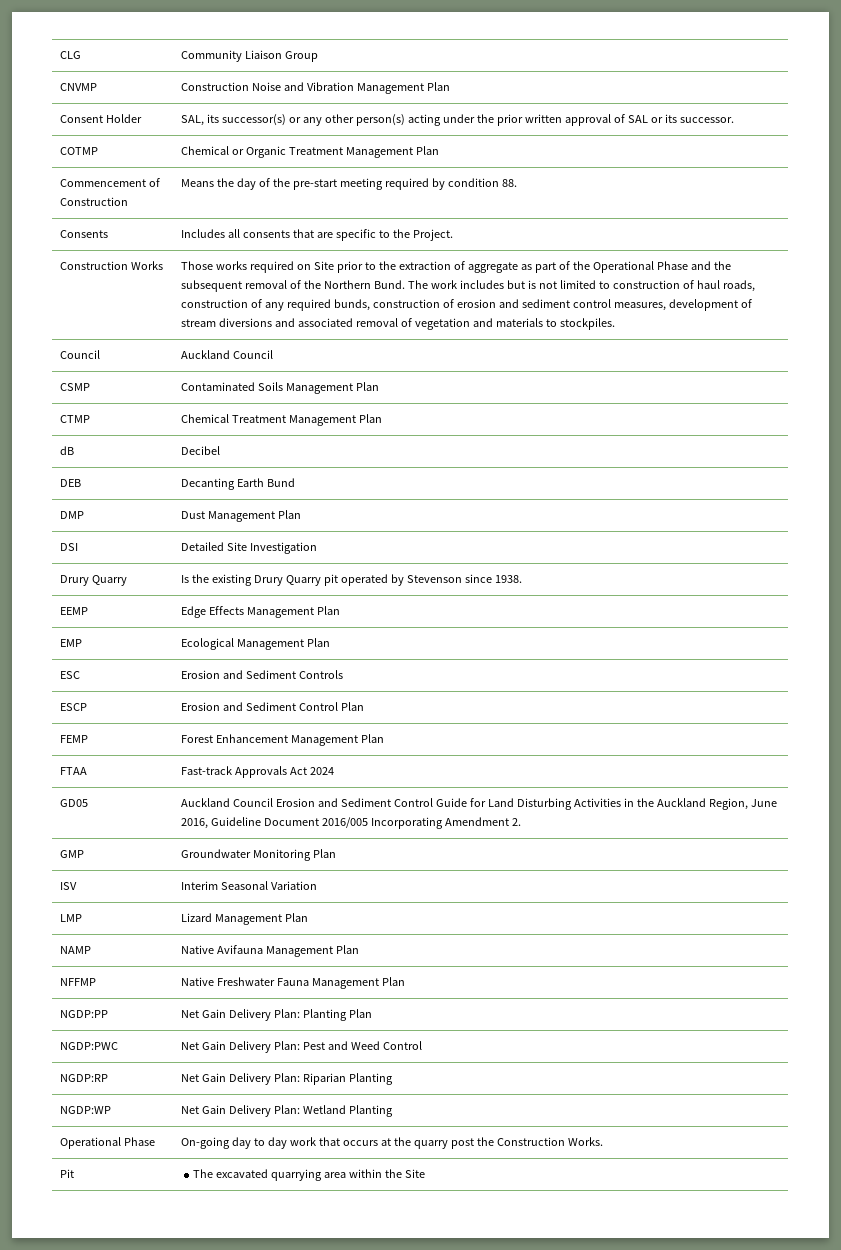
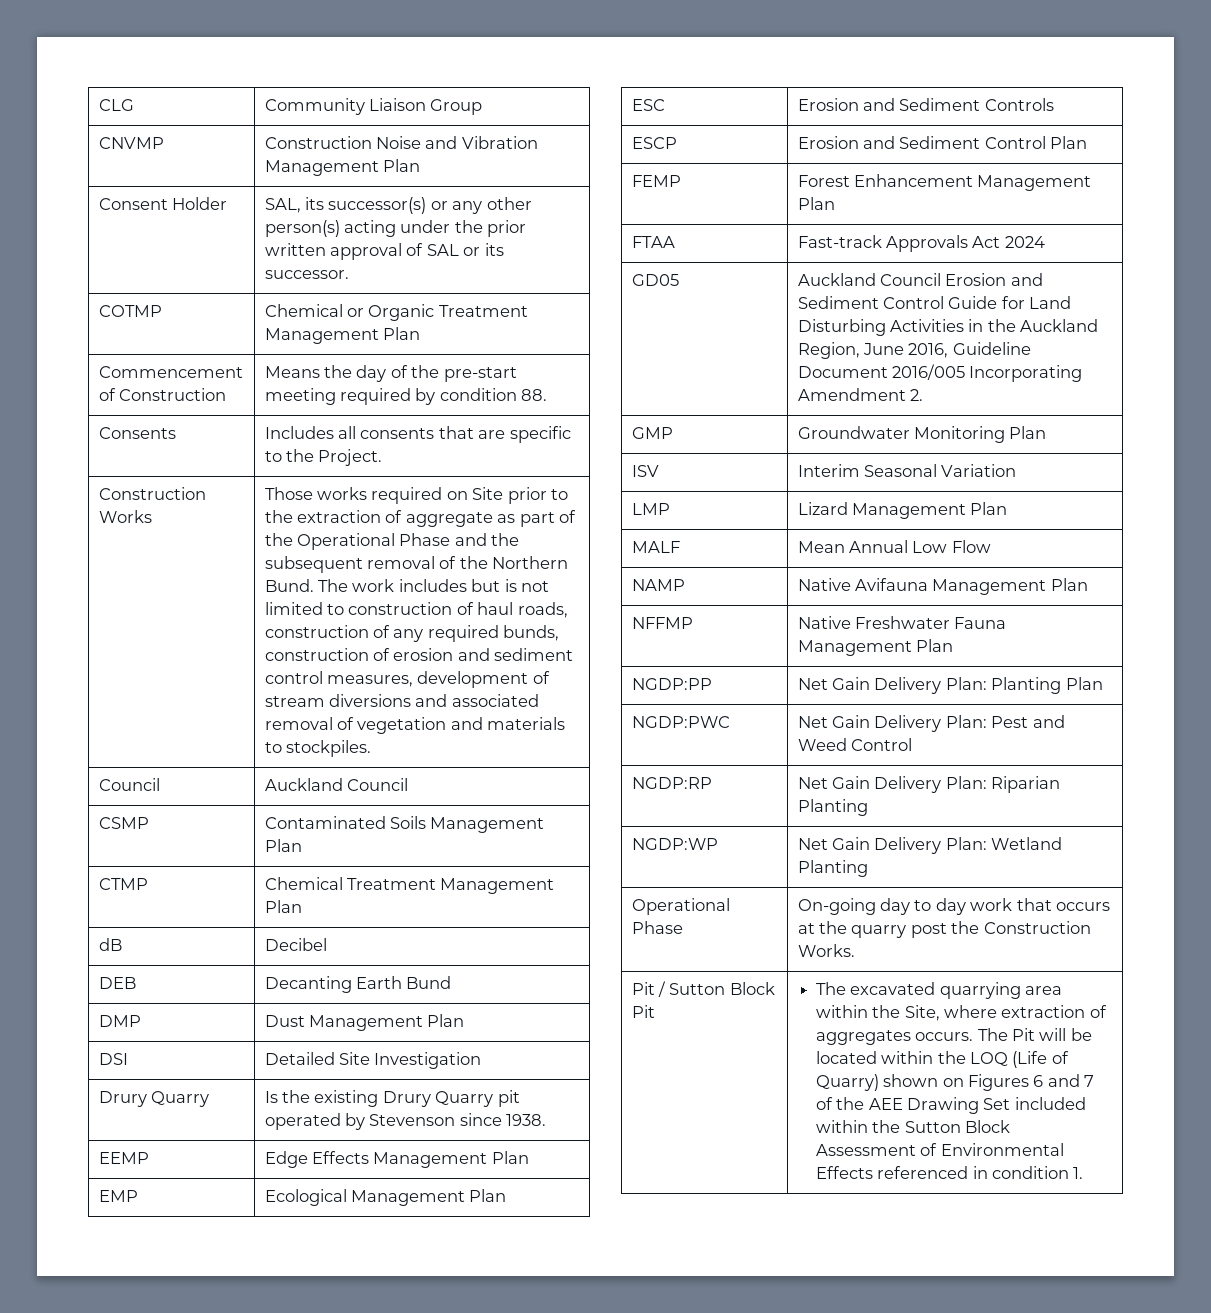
(309, 917) none -> [631,541,680,553] [797,540,991,553] // MALF | Mean Annual Low Flow
(75, 1173) none -> [657,981,775,997] [631,1005,655,1018] / Sutton Block Pit
[405,1169,426,1178] Site -> [904,1005,1107,1021] [815,1028,1092,1045] [815,1051,1069,1068] [815,1074,1095,1091] [815,1097,1086,1114] [815,1120,1011,1133] [815,1143,1064,1156] [815,1166,1084,1179] Site, where extraction of aggregates occurs. The Pit will be located within the LOQ (Life of Quarry) shown on Figures 6 and 7 of the AEE Drawing Set included within the Sutton Block Assessment of Environmental Effects referenced in condition 1.

